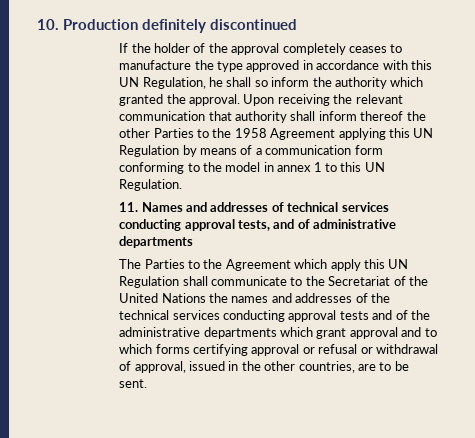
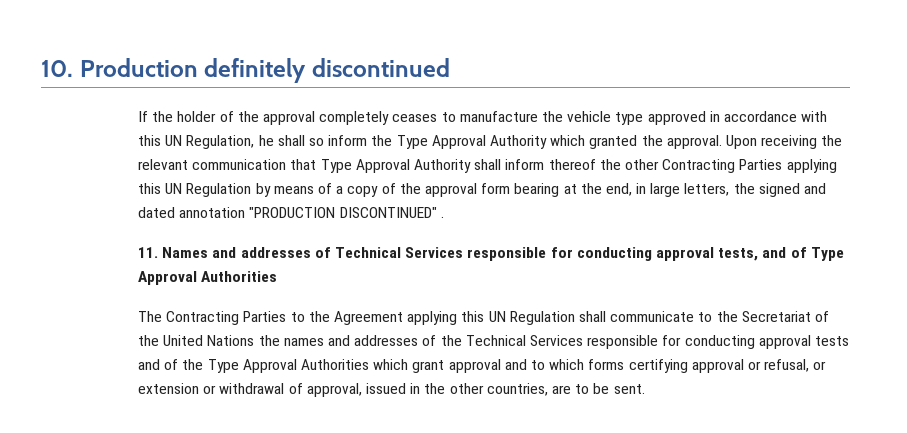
(214, 65) none -> [567,111,612,122] vehicle
[334,77,387,89] authority -> [396,135,547,149] Type Approval Authority
[235,111,288,123] authority -> [320,159,472,173] Type Approval Authority
[153,128,336,140] Parties to the 1958 Agreement -> [662,159,783,173] Contracting Parties
[265,145,383,155] [119,162,385,174] [119,179,183,191] communication form conforming to the model in annex 1 to this UN Regulation. -> [347,183,826,197] [138,207,444,218] copy of the approval form bearing at the end, in large letters, the signed and dated annotation "PRODUCTION DISCONTINUED" .
[287,202,389,212] technical services -> [335,247,573,261] Technical Services responsible for
[313,219,397,229] [119,236,194,248] administrative departments -> [810,247,844,261] [138,271,278,285] Type Approval Authorities
(142, 264) none -> [166,311,240,325] Contracting
[294,259,361,271] which apply -> [407,311,458,325] applying
[119,310,220,320] technical services -> [465,335,682,349] Technical Services responsible for
[119,327,277,339] administrative departments -> [207,359,370,373] Type Approval Authorities
[318,344,358,354] refusal -> [764,359,827,372] [138,383,200,394] refusal, or extension

